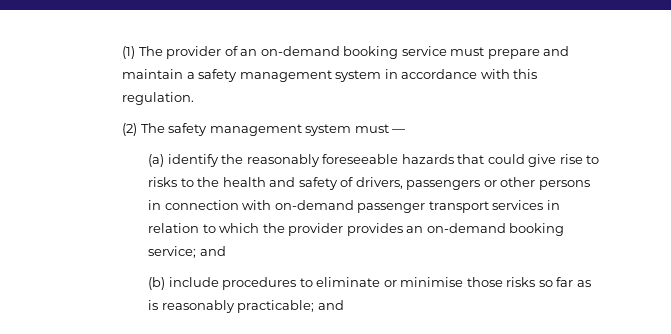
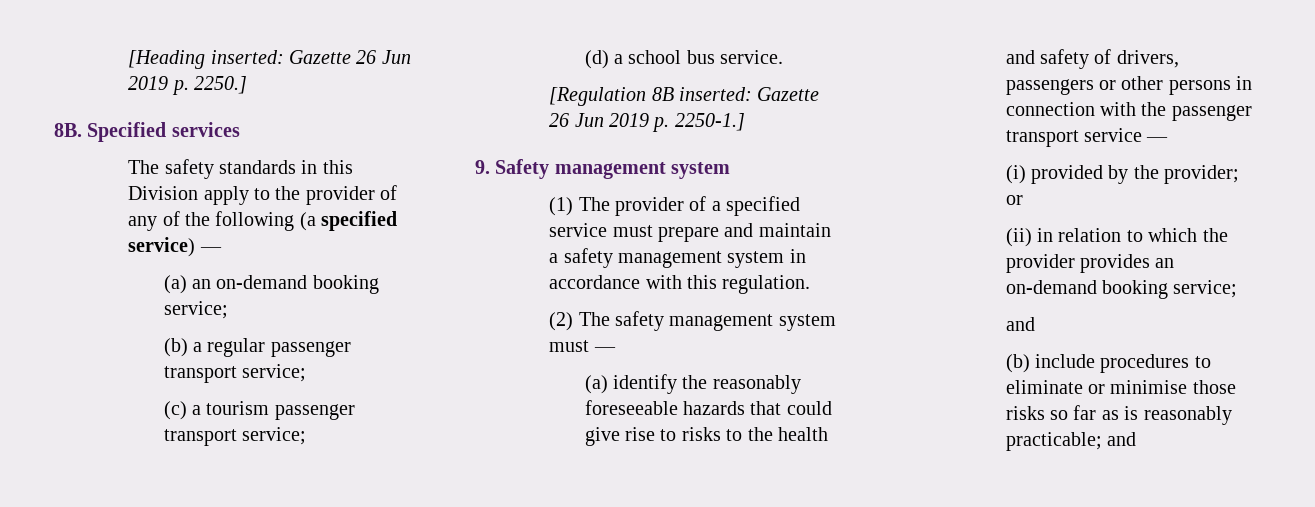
(122, 52) none -> [128,50,411,69] [128,76,247,95] [54,122,240,142] [128,159,353,179] [128,185,398,205] [128,211,398,231] [128,237,222,257] [163,275,379,294] [163,301,228,319] [163,338,351,357] [163,364,306,383] [163,401,355,420] [163,427,306,446] [584,50,784,69] [549,87,820,106] [549,113,745,132] [475,159,731,179] [Heading inserted: Gazette 26 Jun 2019 p. 2250.] // 8B. Specified services // The safety standards in this Division apply to the provider of any of the following (a specified service) — // (a) an on-demand booking service; // (b) a regular passenger transport service; // (c) a tourism passenger transport service; // (d) a school bus service. // [Regulation 8B inserted: Gazette 26 Jun 2019 p. 2250-1.] // 9. Safety management system //
[240,46,399,59] an on-demand booking -> [711,196,801,216] a specified
[274,200,544,213] on-demand passenger transport services -> [1141,102,1252,121] [1005,128,1169,147] [1005,165,1240,184] [1005,195,1023,205] [1005,228,1032,247] the passenger transport service — // (i) provided by the provider; or // (ii)
(197, 252) none -> (1238, 289) //

